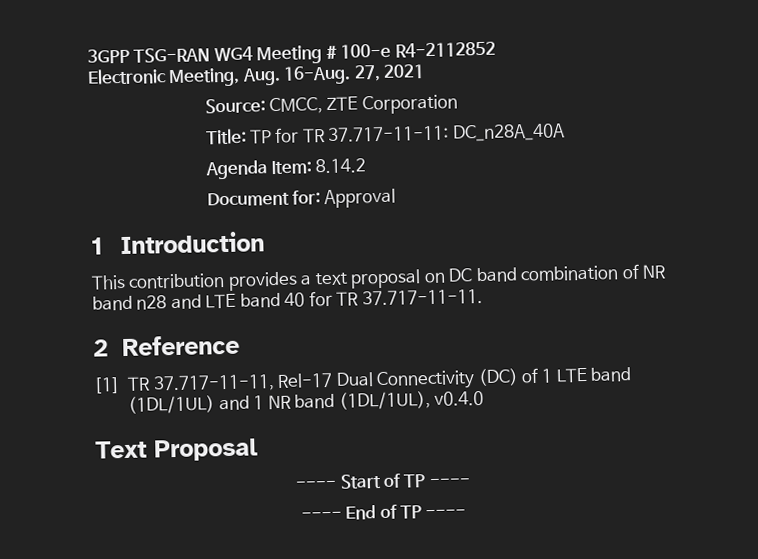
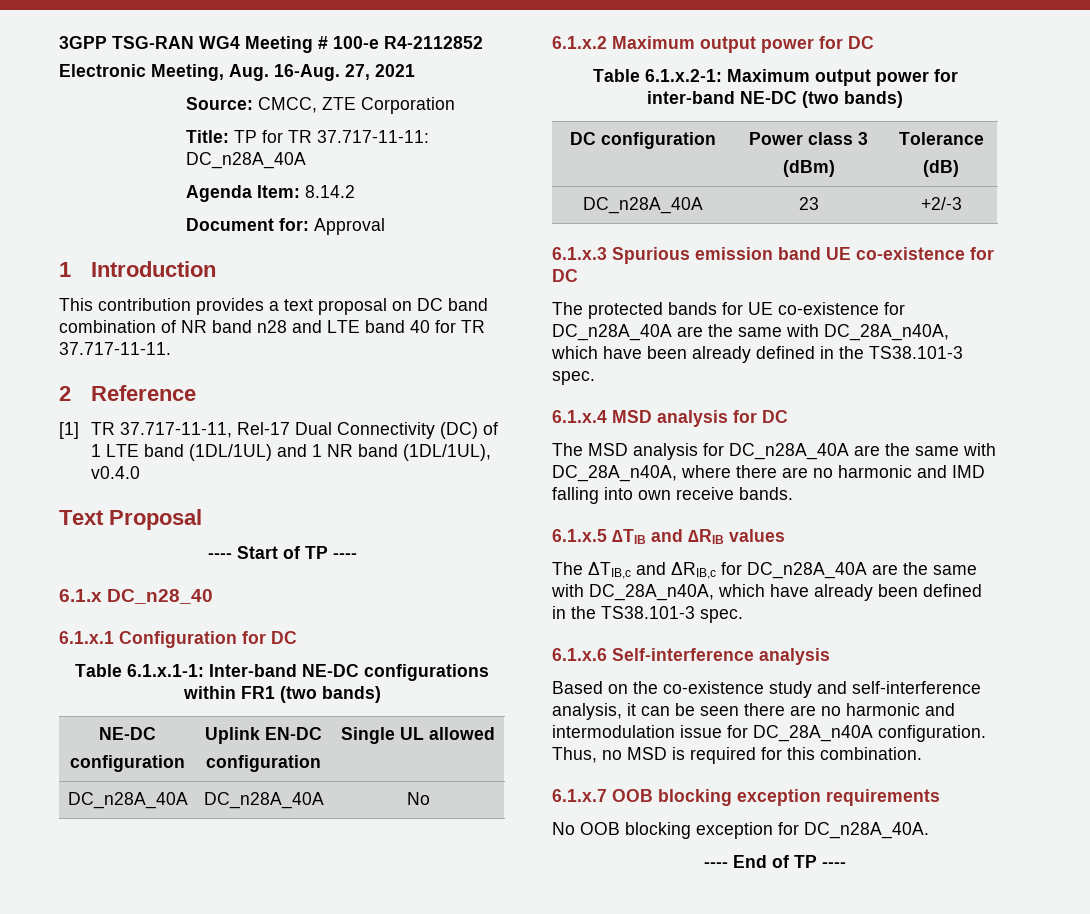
(471, 482) none -> [59,589,214,604] [59,631,297,648] [75,664,489,681] [182,686,381,703] [99,727,156,740] [70,755,185,772] [205,727,322,744] [206,755,321,772] [341,727,495,744] [67,792,188,809] [203,792,324,809] [406,792,430,805] [552,36,874,53] [592,69,958,86] [647,91,903,108] [569,132,716,149] [749,132,868,145] [782,160,835,177] [898,132,984,145] [923,160,959,177] [582,197,703,214] [798,197,819,210] [920,197,962,210] [552,247,994,264] [552,269,578,282] [552,302,905,319] [552,324,949,341] [551,346,963,363] [552,371,595,385] [552,410,788,427] [552,443,996,460] [552,465,985,482] [552,487,793,504] [552,529,785,544] [552,562,977,579] [551,584,982,601] [552,606,743,623] [552,648,830,665] [552,681,981,698] [552,703,955,720] [552,725,986,742] [552,747,922,764] [552,789,940,806] [552,822,929,839] // 6.1.x DC_n28_40 // 6.1.x.1 Configuration for DC // Table 6.1.x.1-1: Inter-band NE-DC configurations within FR1 (two bands) // NE-DC // configuration | Uplink EN-DC // configuration | Single UL allowed // DC_n28A_40A | DC_n28A_40A | No // 6.1.x.2 Maximum output power for DC // Table 6.1.x.2-1: Maximum output power for inter-band NE-DC (two bands) // DC configuration | Power class 3 // (dBm) | Tolerance // (dB) // DC_n28A_40A | 23 | +2/-3 // 6.1.x.3 Spurious emission band UE co-existence for DC // The protected bands for UE co-existence for DC_n28A_40A are the same with DC_28A_n40A, which have been already defined in the TS38.101-3 spec. // 6.1.x.4 MSD analysis for DC // The MSD analysis for DC_n28A_40A are the same with DC_28A_n40A, where there are no harmonic and IMD falling into own receive bands. // 6.1.x.5 ∆TIB and ∆RIB values // The ΔTIB,c and ΔRIB,c for DC_n28A_40A are the same with DC_28A_n40A, which have already been defined in the TS38.101-3 spec. // 6.1.x.6 Self-interference analysis // Based on the co-existence study and self-interference analysis, it can be seen there are no harmonic and intermodulation issue for DC_28A_n40A configuration. Thus, no MSD is required for this combination. // 6.1.x.7 OOB blocking exception requirements // No OOB blocking exception for DC_n28A_40A.

